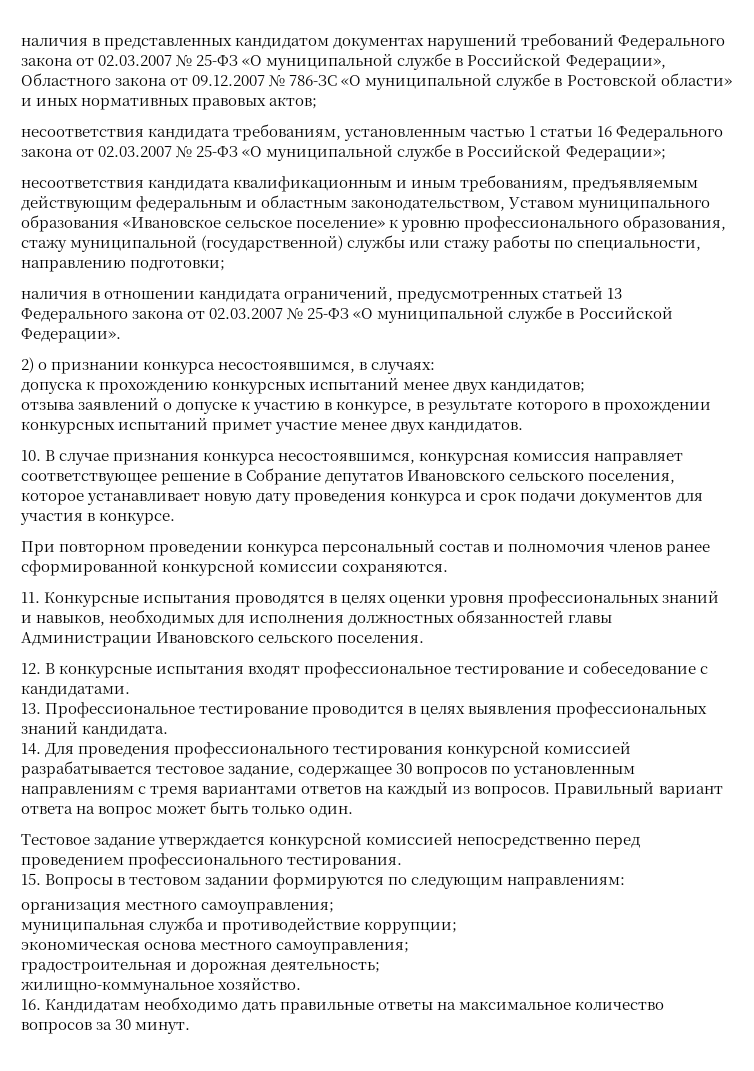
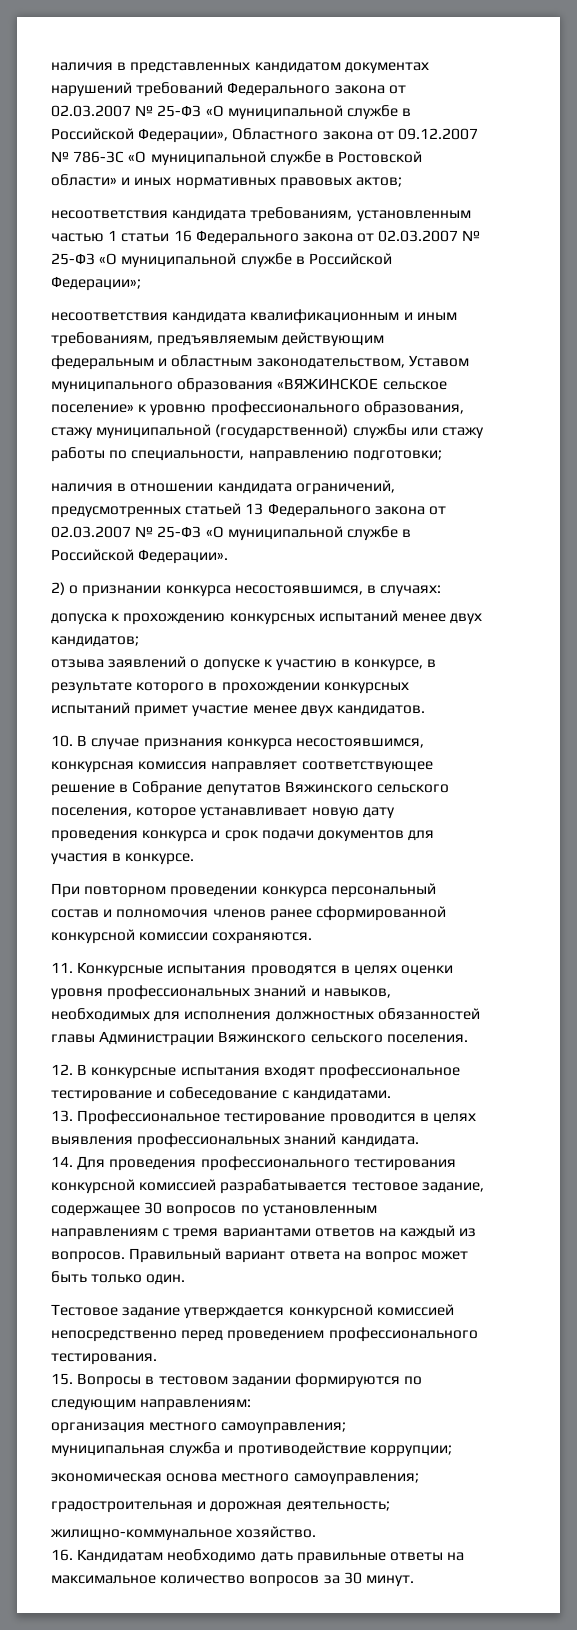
[123,217,222,228] «Ивановское -> [277,378,379,390] «ВЯЖИНСКОЕ
[407,470,506,481] Ивановского -> [284,781,373,793] Вяжинского
[156,632,255,643] Ивановского -> [218,1031,307,1043] Вяжинского

